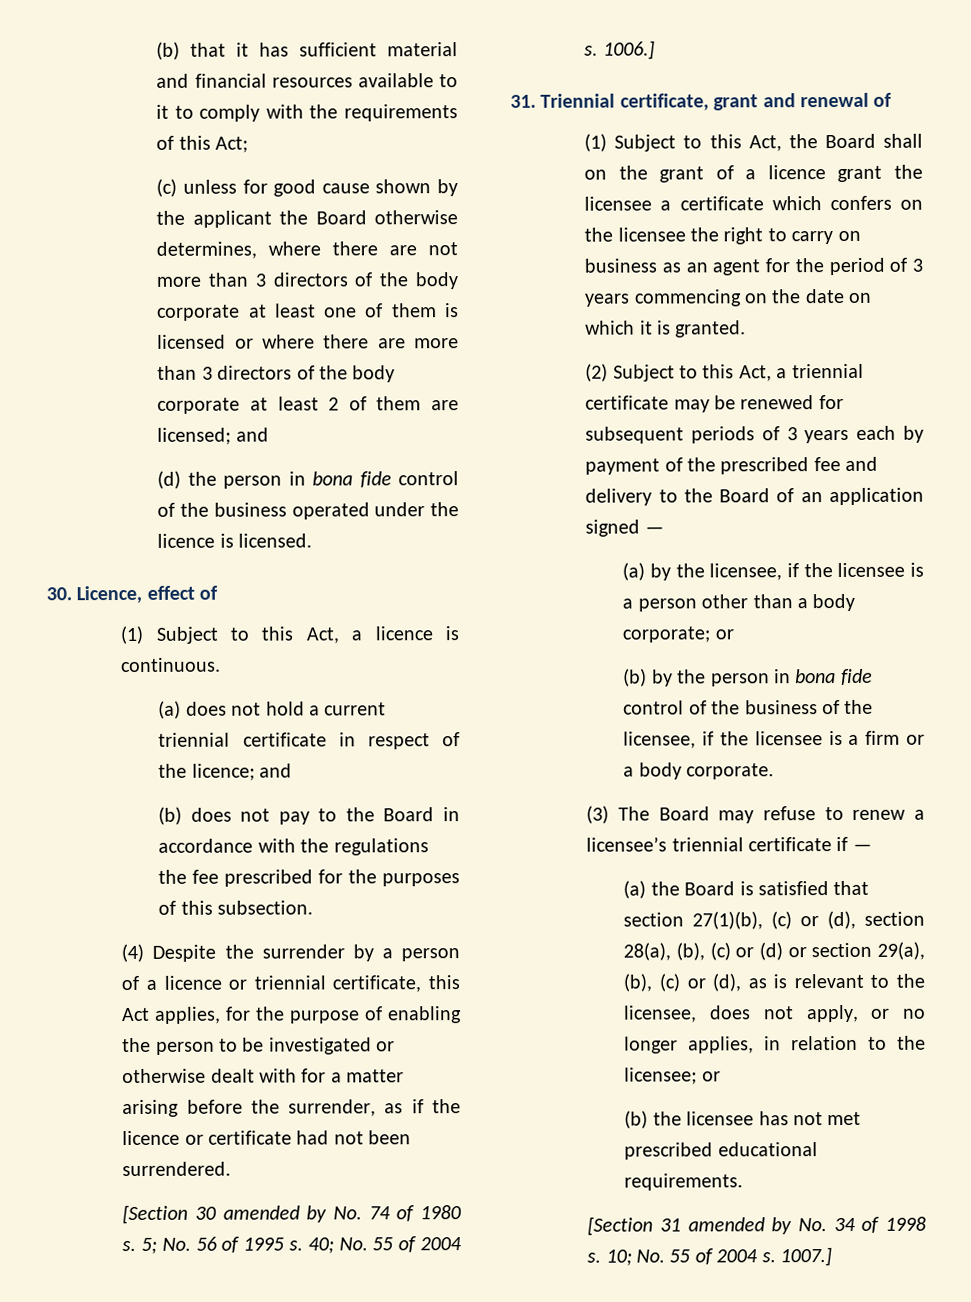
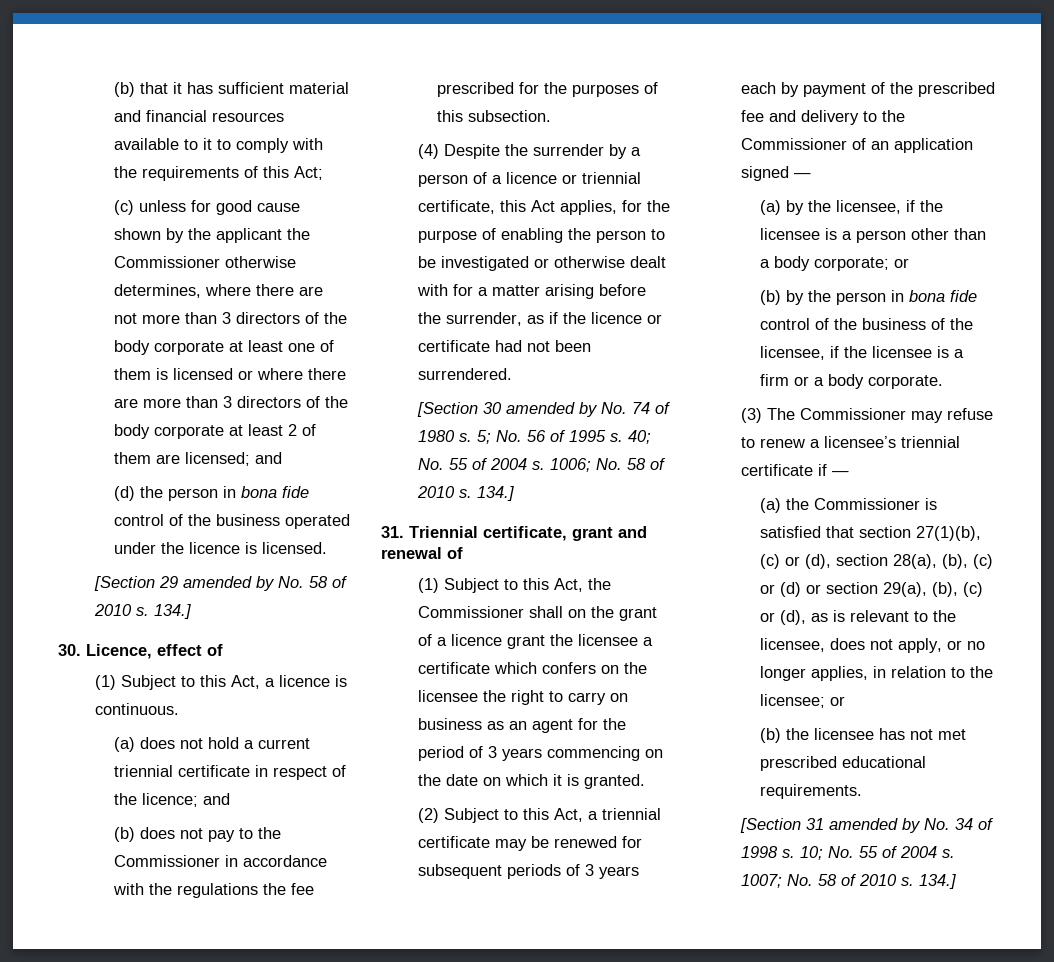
[315,210,367,225] Board -> [113,256,220,268] Commissioner
(313, 540) none -> [94,576,349,591] [94,604,192,619] // [Section 29 amended by No. 58 of 2010 s. 134.]
[383,807,435,822] Board -> [113,855,220,867] Commissioner
[602,40,655,60] 1006.] -> [550,458,667,472] [417,486,515,501] 1006; No. 58 of 2010 s. 134.]
[824,133,876,149] Board -> [418,606,525,618] Commissioner
[719,488,771,503] Board -> [741,138,848,150] Commissioner
[658,806,710,821] Board -> [800,408,907,420] Commissioner
[684,881,736,896] Board -> [813,498,920,510] Commissioner
[780,1247,833,1267] 1007.] -> [741,874,957,889] 1007; No. 58 of 2010 s. 134.]

